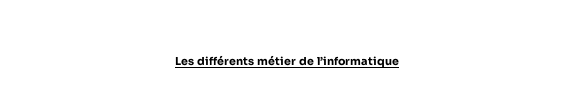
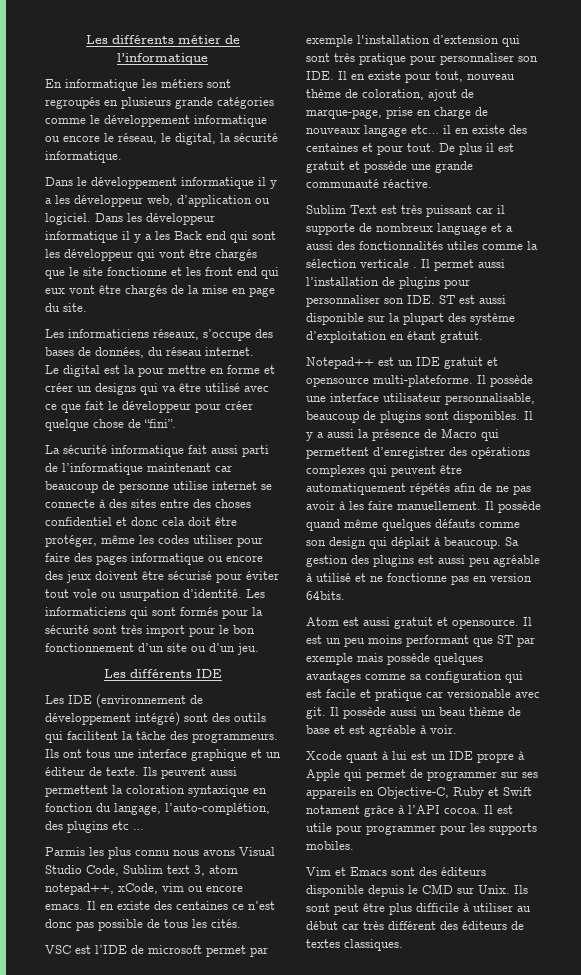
(399, 62) none -> [45,79,231,91] [45,97,274,109] [45,115,267,127] [45,133,278,145] [45,151,122,163] [45,177,277,189] [45,195,270,207] [45,213,215,225] [45,231,276,243] [45,249,257,261] [45,267,279,279] [45,285,275,297] [45,303,87,312] [45,329,273,341] [45,347,254,358] [45,365,275,377] [45,383,269,395] [45,401,253,413] [45,419,176,431] [45,445,269,457] [45,463,232,475] [45,481,272,493] [45,499,251,508] [45,517,237,526] [45,535,263,547] [45,553,263,565] [45,571,279,583] [45,589,265,601] [45,607,263,619] [45,625,255,637] [45,643,259,655] [103,669,222,678] [45,694,203,708] [45,712,266,726] [45,731,278,743] [45,749,281,761] [45,767,237,779] [45,785,267,797] [45,803,270,815] [45,821,144,833] [45,847,275,859] [45,865,238,876] [45,883,243,895] [45,901,275,910] [45,919,241,931] [45,945,268,957] [306,35,520,47] [306,53,538,65] [306,71,515,83] [306,89,474,101] [306,107,488,119] [306,125,527,137] [306,143,514,155] [306,161,473,173] [306,179,432,188] [306,205,505,217] [306,223,513,235] [306,241,538,250] [306,259,505,271] [306,277,470,289] [306,295,506,307] [306,313,515,325] [306,331,483,343] [306,357,498,369] [306,375,533,387] [306,393,535,405] [306,411,533,423] [306,428,499,441] [306,447,530,459] [306,465,462,477] [306,483,531,495] [306,501,541,513] [306,519,520,531] [306,537,519,549] [306,555,540,567] [306,573,532,585] [306,591,345,600] [306,617,532,629] [306,635,535,647] [306,653,483,665] [306,671,523,683] [306,689,540,701] [306,707,521,719] [306,725,457,737] [306,751,525,763] [306,769,538,781] [306,787,532,799] [306,805,513,817] [306,823,537,835] [306,841,354,850] [306,867,486,876] [306,884,528,897] [306,903,531,915] [306,921,524,930] [306,939,403,951] // En informatique les métiers sont regroupés en plusieurs grande catégories comme le développement informatique ou encore le réseau, le digital, la sécurité informatique. // Dans le développement informatique il y a les développeur web, d’application ou logiciel. Dans les développeur informatique il y a les Back end qui sont les développeur qui vont être chargés que le site fonctionne et les front end qui eux vont être chargés de la mise en page du site. // Les informaticiens réseaux, s’occupe des bases de données, du réseau internet. // Le digital est la pour mettre en forme et créer un designs qui va être utilisé avec ce que fait le développeur pour créer quelque chose de “fini”. // La sécurité informatique fait aussi parti de l’informatique maintenant car beaucoup de personne utilise internet se connecte à des sites entre des choses confidentiel et donc cela doit être protéger, même les codes utiliser pour faire des pages informatique ou encore des jeux doivent être sécurisé pour éviter tout vole ou usurpation d’identité. Les informaticiens qui sont formés pour la sécurité sont très import pour le bon fonctionnement d’un site ou d’un jeu. // Les différents IDE // Les IDE (environnement de développement intégré) sont des outils qui facilitent la tâche des programmeurs. Ils ont tous une interface graphique et un éditeur de texte. Ils peuvent aussi permettent la coloration syntaxique en fonction du langage, l’auto-complétion, des plugins etc … // Parmis les plus connu nous avons Visual Studio Code, Sublim text 3, atom notepad++, xCode, vim ou encore emacs. Il en existe des centaines ce n’est donc pas possible de tous les cités. // VSC est l’IDE de microsoft permet par exemple l'installation d’extension qui sont très pratique pour personnaliser son IDE. Il en existe pour tout, nouveau thème de coloration, ajout de marque-page, prise en charge de nouveaux langage etc… il en existe des centaines et pour tout. De plus il est gratuit et possède une grande communauté réactive. // Sublim Text est très puissant car il supporte de nombreux language et a aussi des fonctionnalités utiles comme la sélection verticale . Il permet aussi l’installation de plugins pour personnaliser son IDE. ST est aussi disponible sur la plupart des système d’exploitation en étant gratuit. // Notepad++ est un IDE gratuit et opensource multi-plateforme. Il possède une interface utilisateur personnalisable, beaucoup de plugins sont disponibles. Il y a aussi la présence de Macro qui permettent d’enregistrer des opérations complexes qui peuvent être automatiquement répétés afin de ne pas avoir à les faire manuellement. Il possède quand même quelques défauts comme son design qui déplait à beaucoup. Sa gestion des plugins est aussi peu agréable à utilisé et ne fonctionne pas en version 64bits. // Atom est aussi gratuit et opensource. Il est un peu moins performant que ST par exemple mais possède quelques avantages comme sa configuration qui est facile et pratique car versionable avec git. Il possède aussi un beau thème de base et est agréable à voir. // Xcode quant à lui est un IDE propre à Apple qui permet de programmer sur ses appareils en Objective-C, Ruby et Swift notament grâce à l’API cocoa. Il est utile pour programmer pour les supports mobiles. // Vim et Emacs sont des éditeurs disponible depuis le CMD sur Unix. Ils sont peut être plus difficile à utiliser au début car très différent des éditeurs de textes classiques.

